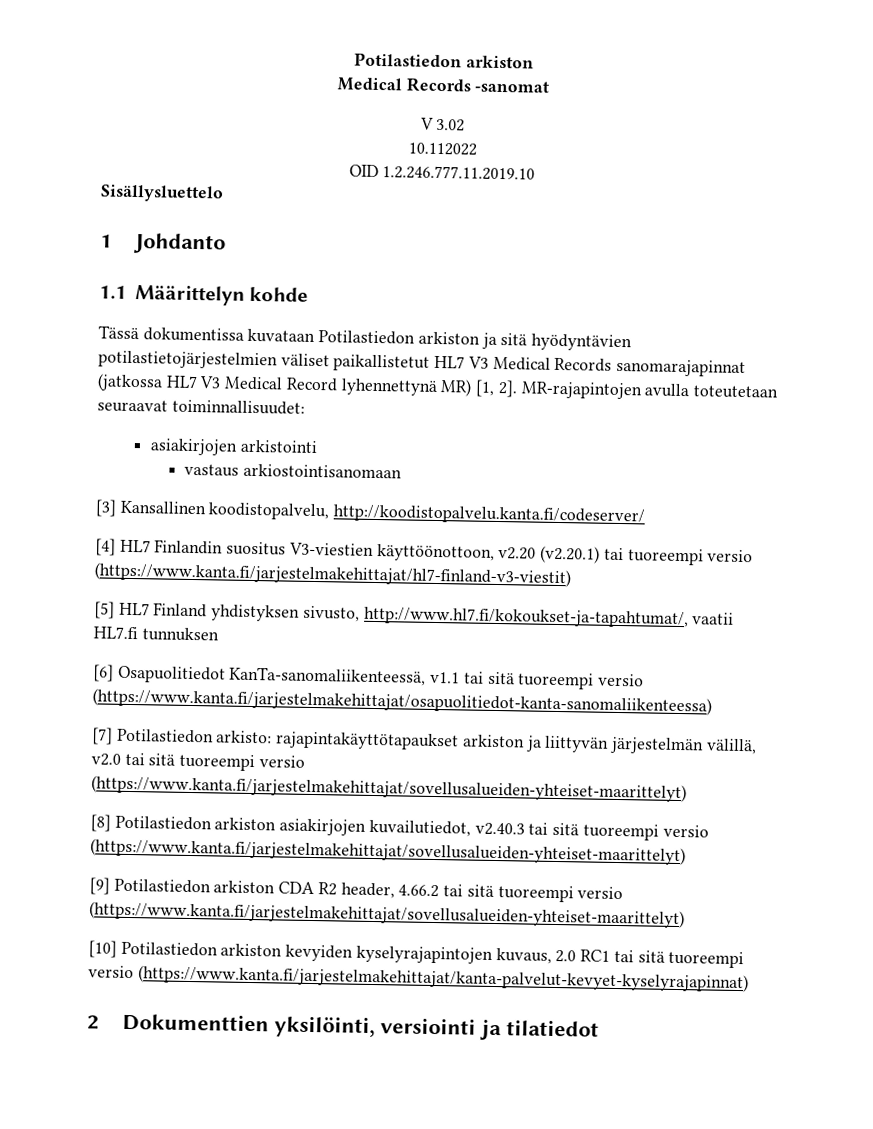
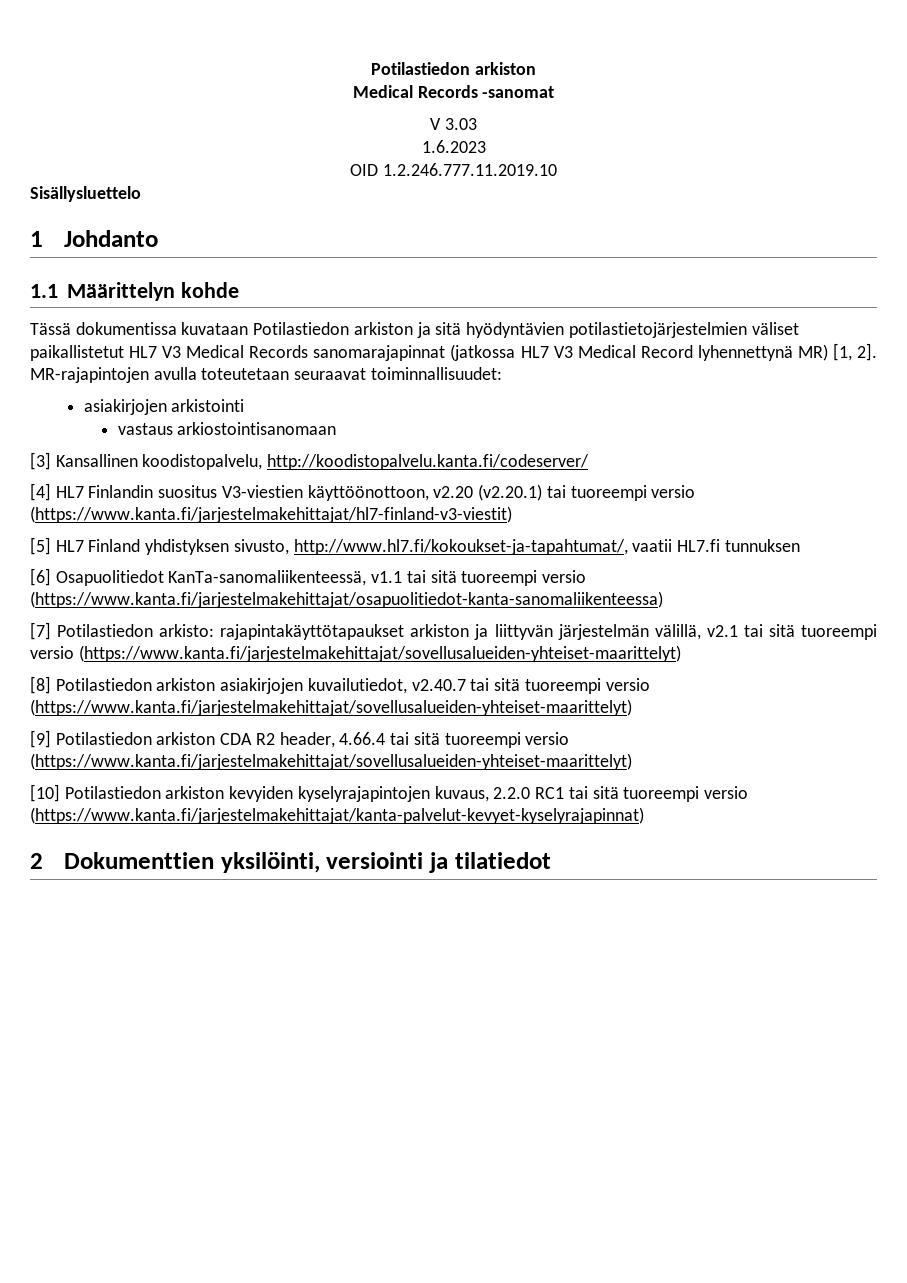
[436,118,466,132] [407,142,477,156] 3.02 // 10.112022 -> [444,118,477,130] [421,140,486,153] 3.03 // 1.6.2023
[91,753,121,766] v2.0 -> [706,625,738,637] v2.1
[474,822,525,836] v2.40.3 -> [411,679,466,691] v2.40.7
[398,884,440,898] 4.66.2 -> [339,732,386,745] 4.66.4
[555,950,577,963] 2.0 -> [493,787,531,799] 2.2.0

